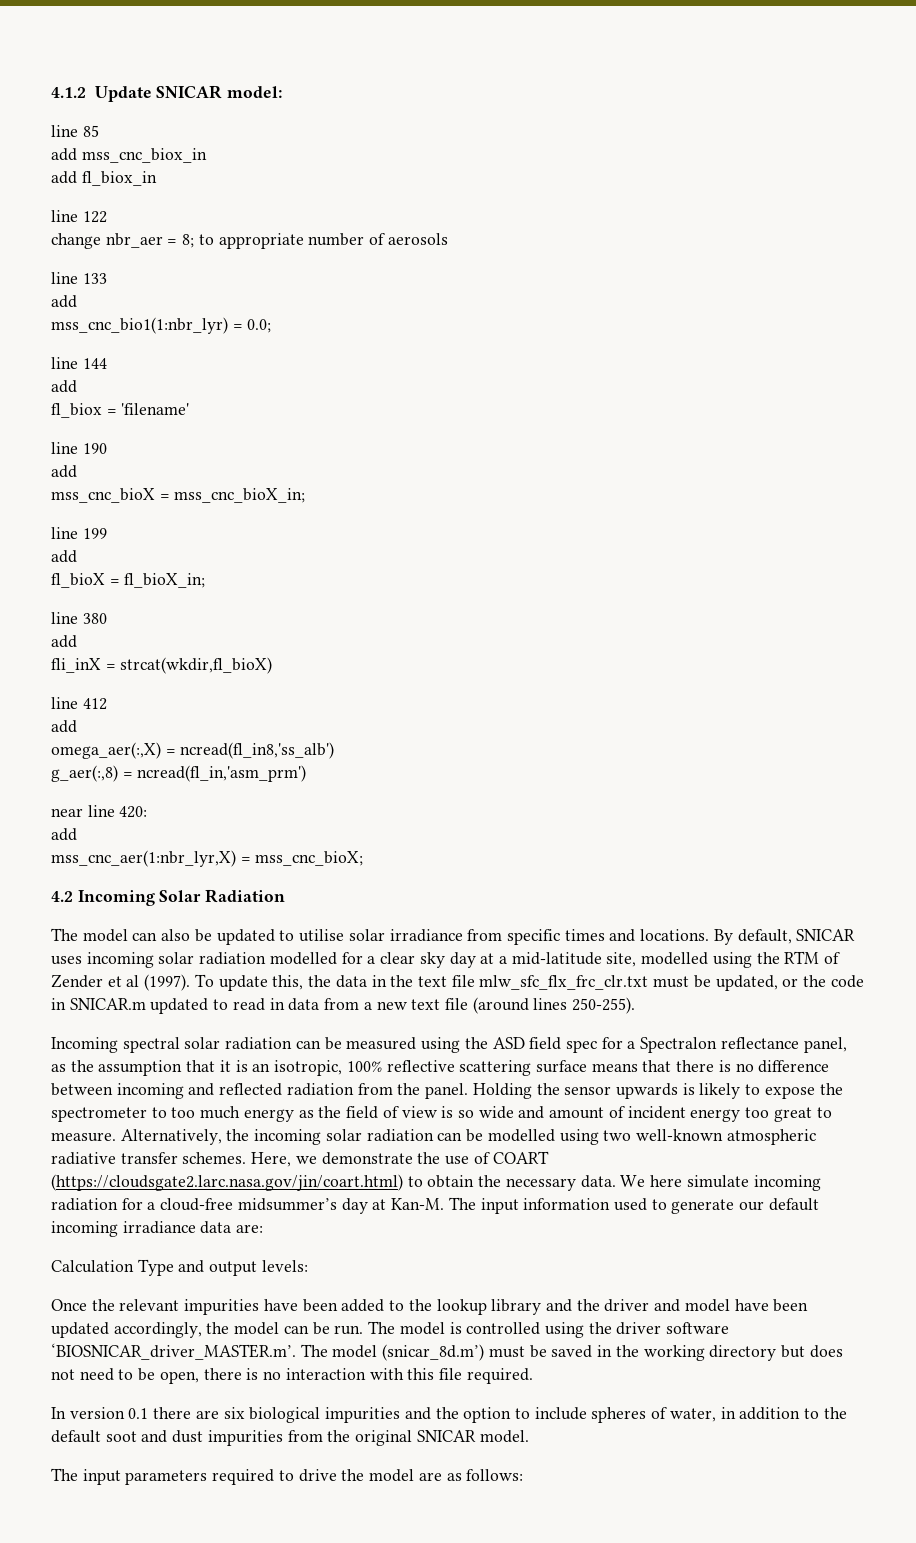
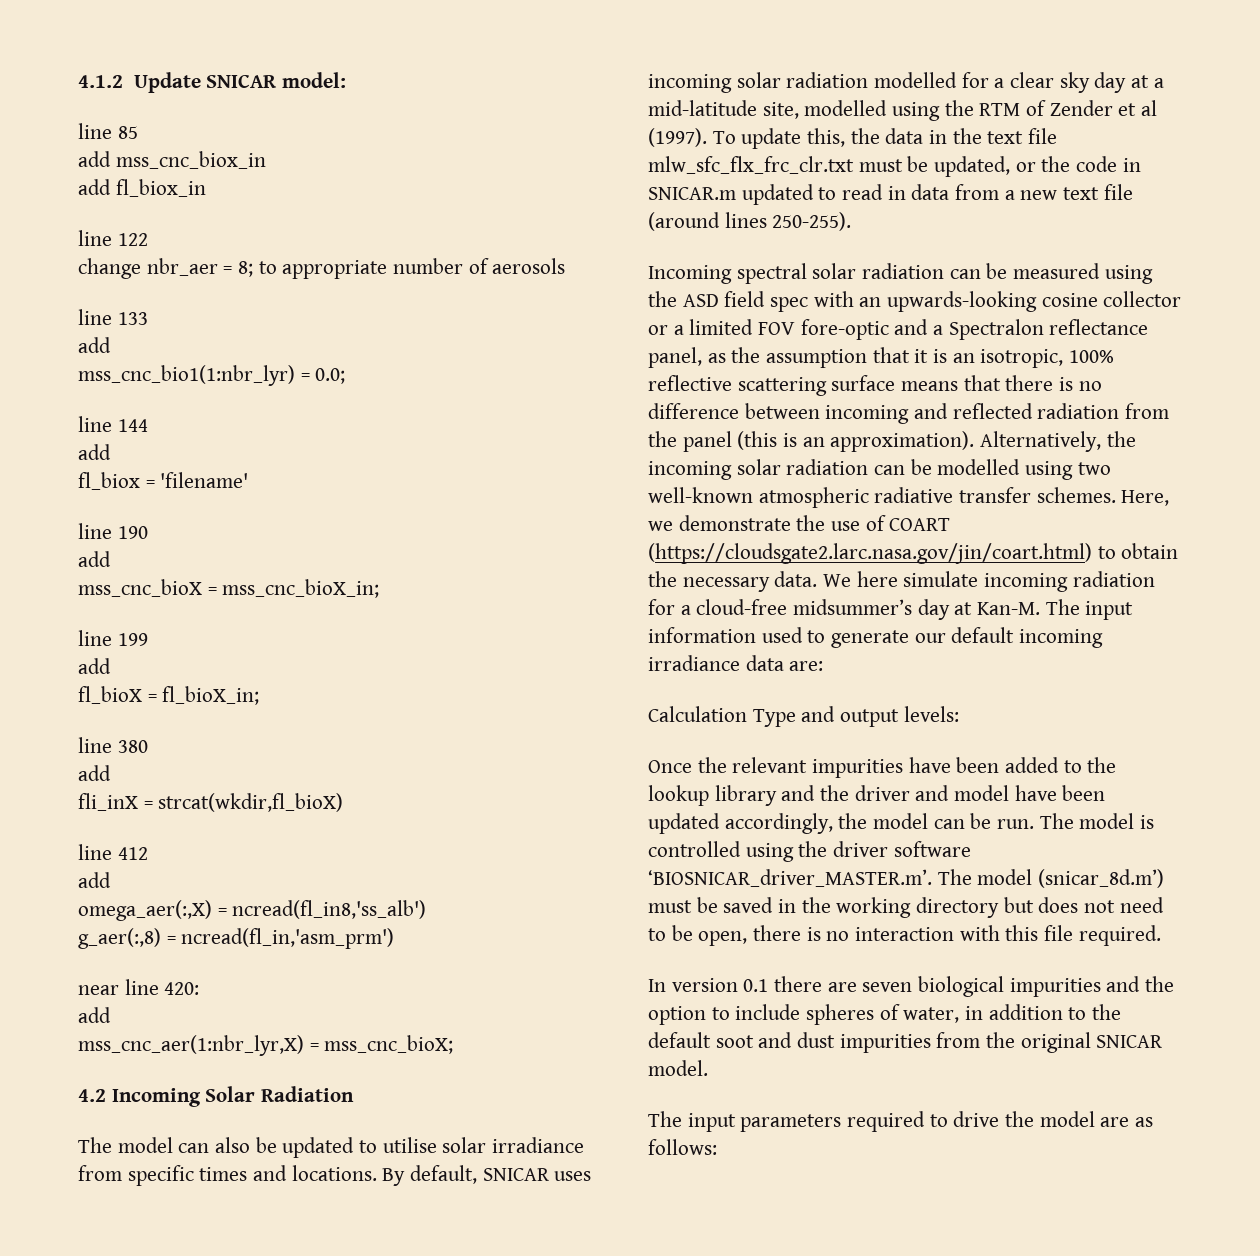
[601,1037,623,1049] for -> [813,291,1182,312] [648,319,929,340] with an upwards-looking cosine collector or a limited FOV fore-optic and
[425,1083,843,1099] [51,1106,832,1122] [51,1132,116,1142] panel. Holding the sensor upwards is likely to expose the spectrometer to too much energy as the field of view is so wide and amount of incident energy too great to measure. -> [682,431,975,452] panel (this is an approximation).
[223,1407,245,1419] six -> [862,982,913,992] seven

